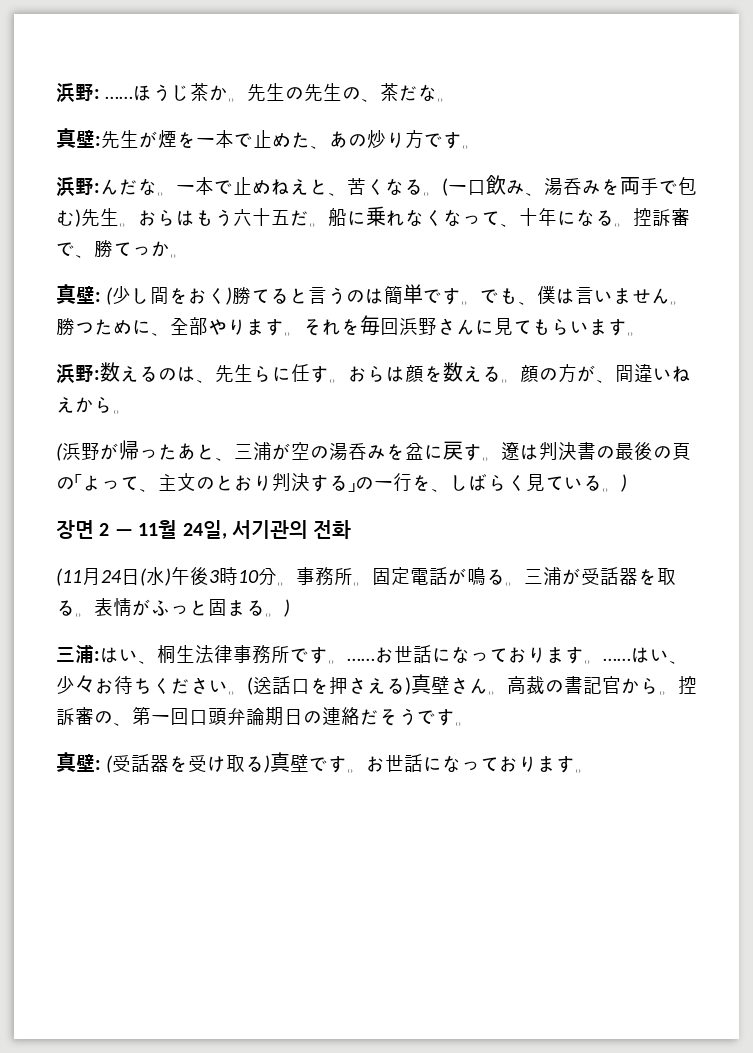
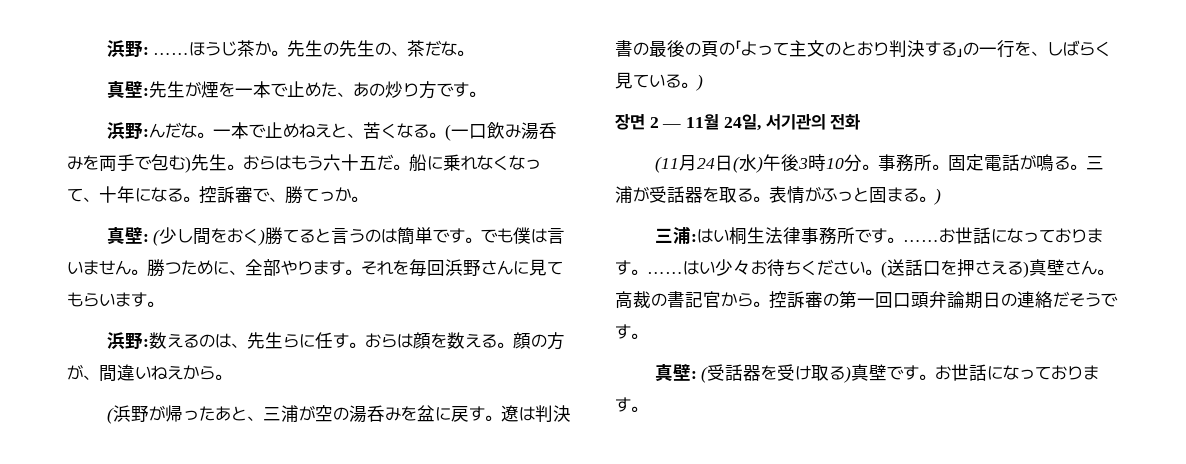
[525,193,544,196] 、 -> (521, 131) none
[518,302,538,305] 、 -> (514, 235) none
[139,489,158,492] 、 -> (789, 49) none
[138,661,157,664] 、 -> (729, 235) none
[669,661,688,664] 、 -> (715, 267) none
[113,723,132,726] 、 -> (839, 300) none

